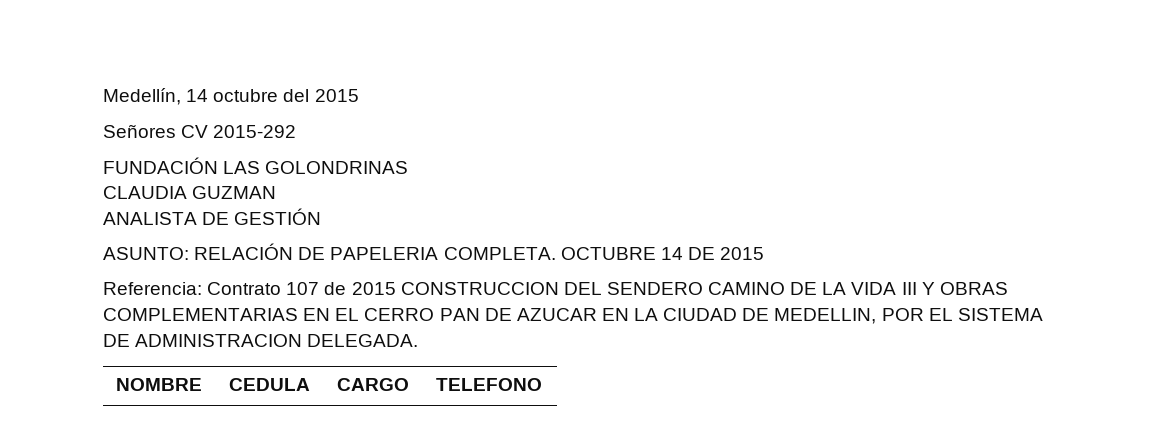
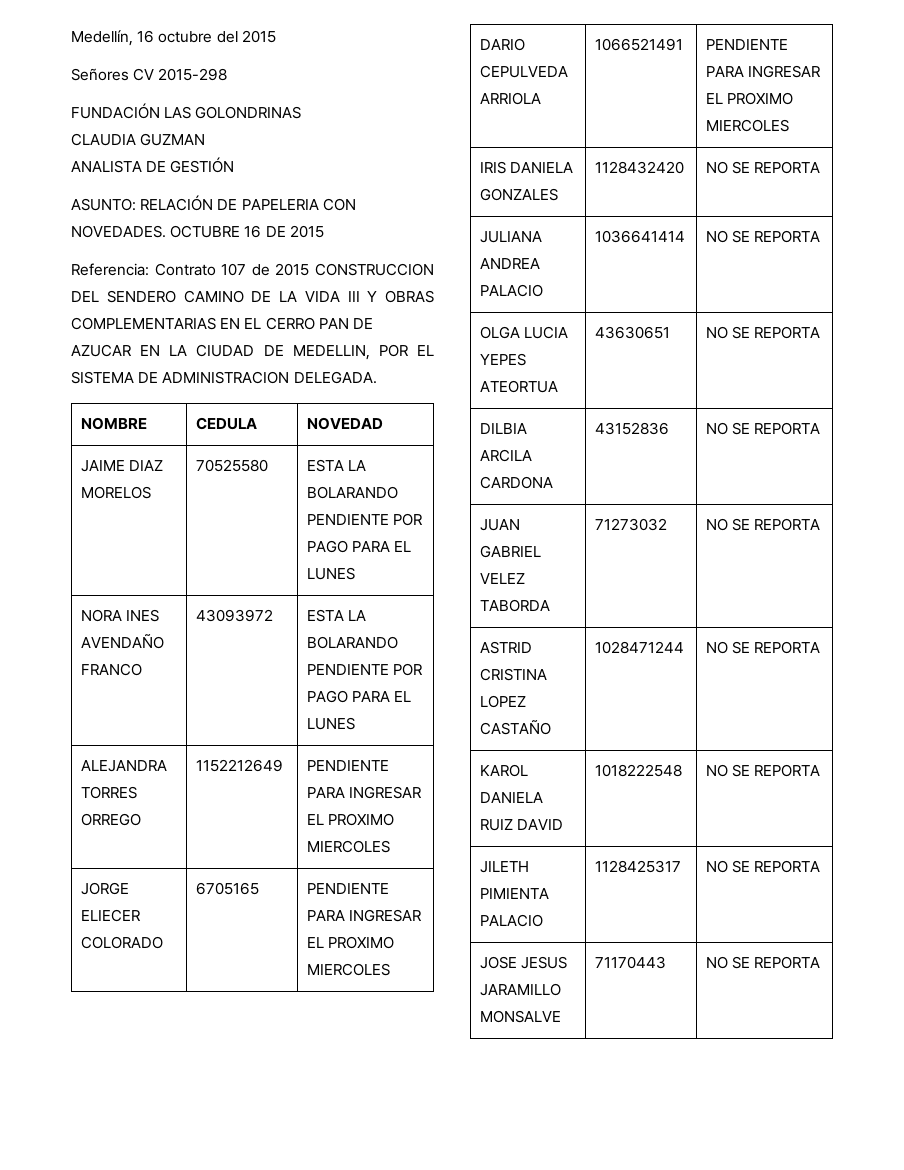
[186,89,209,102] 14 -> [137,30,155,43] 16
[213,125,297,138] 2015-292 -> [158,68,228,81] 2015-298
[443,247,683,260] COMPLETA. OCTUBRE 14 -> [322,198,356,211] [71,225,262,238] CON NOVEDADES. OCTUBRE 16
[337,378,410,391] [436,378,543,391] CARGO | TELEFONO -> [307,417,384,430] [81,460,164,472] [81,486,152,499] [196,459,269,472] [307,459,367,472] [307,486,399,499] [307,513,424,526] [307,540,412,553] [307,567,356,580] [81,609,160,622] [81,634,165,649] [81,663,143,676] [196,609,274,622] [307,609,367,622] [307,636,399,649] [307,663,424,676] [307,690,412,703] [307,717,356,730] [81,760,168,772] [81,786,138,799] [81,813,142,826] [196,759,284,772] [307,760,390,771] [307,786,423,799] [307,813,395,826] [307,840,391,853] [81,882,130,895] [81,909,142,922] [81,936,164,949] [196,882,260,895] [307,883,390,894] [307,909,423,922] [307,936,395,949] [307,963,391,976] [480,38,526,51] [480,65,569,78] [480,92,542,105] [595,38,684,51] [706,39,789,50] [706,65,822,78] [706,92,794,105] [706,119,790,132] [480,161,574,174] [480,188,559,201] [595,161,685,174] [706,161,821,174] [480,231,543,243] [480,258,541,269] [480,284,544,297] [595,230,686,243] [706,230,821,243] [480,326,569,339] [480,353,527,366] [480,380,559,393] [595,326,671,339] [706,326,821,339] [480,423,528,434] [480,449,533,462] [480,476,554,489] [595,422,670,435] [706,422,821,435] [480,519,521,531] [480,545,542,558] [480,573,526,584] [480,599,551,612] [595,518,668,531] [706,518,821,531] [480,641,533,654] [480,668,548,681] [480,695,527,708] [480,720,552,735] [595,641,685,654] [706,641,821,654] [480,764,529,777] [480,792,544,803] [480,819,564,831] [595,764,683,777] [706,764,821,777] [480,861,530,873] [480,888,550,899] [480,914,544,927] [595,860,682,873] [706,860,821,873] [480,956,568,969] [480,983,562,996] [480,1010,562,1023] [595,956,667,969] [706,956,821,969] NOVEDAD // JAIME DIAZ MORELOS | 70525580 | ESTA LA BOLARANDO PENDIENTE POR PAGO PARA EL LUNES // NORA INES AVENDAÑO FRANCO | 43093972 | ESTA LA BOLARANDO PENDIENTE POR PAGO PARA EL LUNES // ALEJANDRA TORRES ORREGO | 1152212649 | PENDIENTE PARA INGRESAR EL PROXIMO MIERCOLES // JORGE ELIECER COLORADO | 6705165 | PENDIENTE PARA INGRESAR EL PROXIMO MIERCOLES // DARIO CEPULVEDA ARRIOLA | 1066521491 | PENDIENTE PARA INGRESAR EL PROXIMO MIERCOLES // IRIS DANIELA GONZALES | 1128432420 | NO SE REPORTA // JULIANA ANDREA PALACIO | 1036641414 | NO SE REPORTA // OLGA LUCIA YEPES ATEORTUA | 43630651 | NO SE REPORTA // DILBIA ARCILA CARDONA | 43152836 | NO SE REPORTA // JUAN GABRIEL VELEZ TABORDA | 71273032 | NO SE REPORTA // ASTRID CRISTINA LOPEZ CASTAÑO | 1028471244 | NO SE REPORTA // KAROL DANIELA RUIZ DAVID | 1018222548 | NO SE REPORTA // JILETH PIMIENTA PALACIO | 1128425317 | NO SE REPORTA // JOSE JESUS JARAMILLO MONSALVE | 71170443 | NO SE REPORTA

